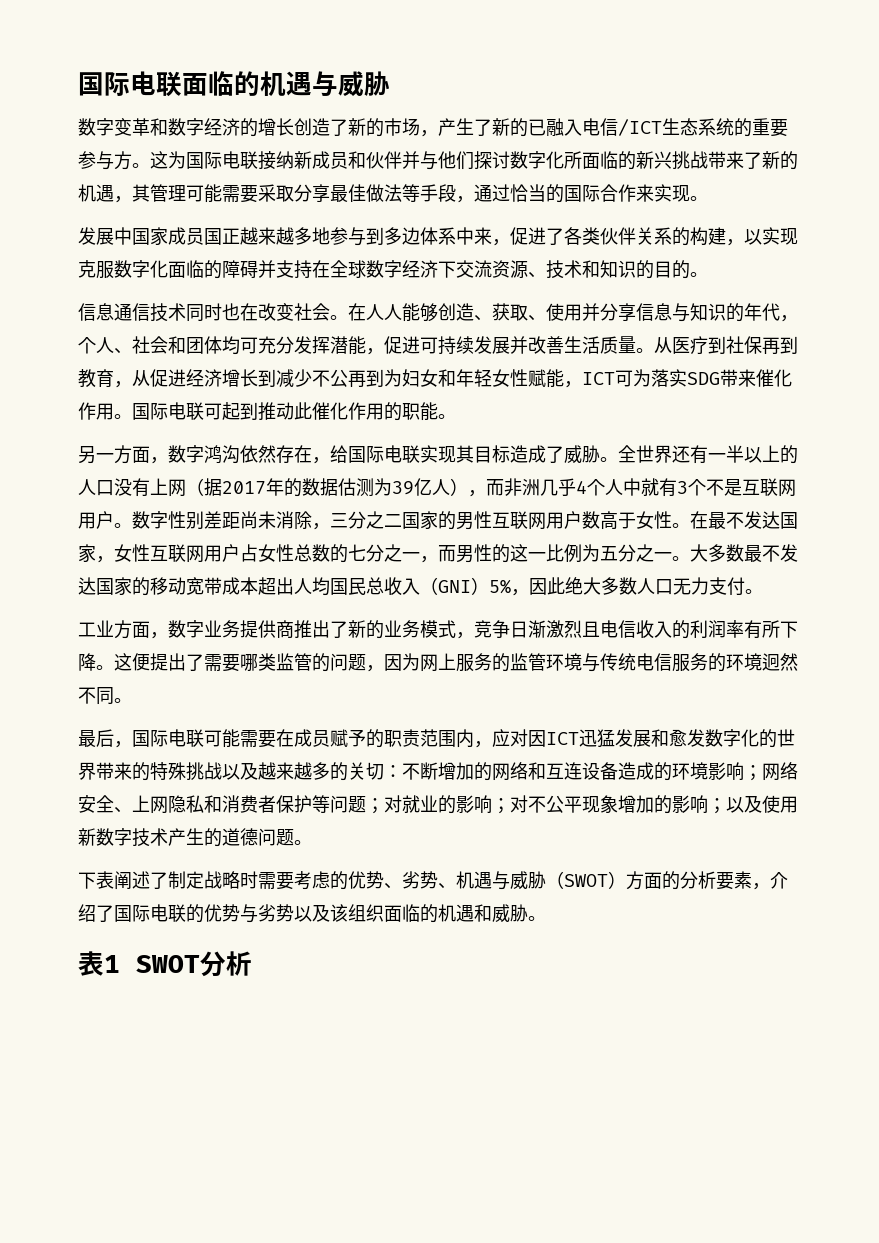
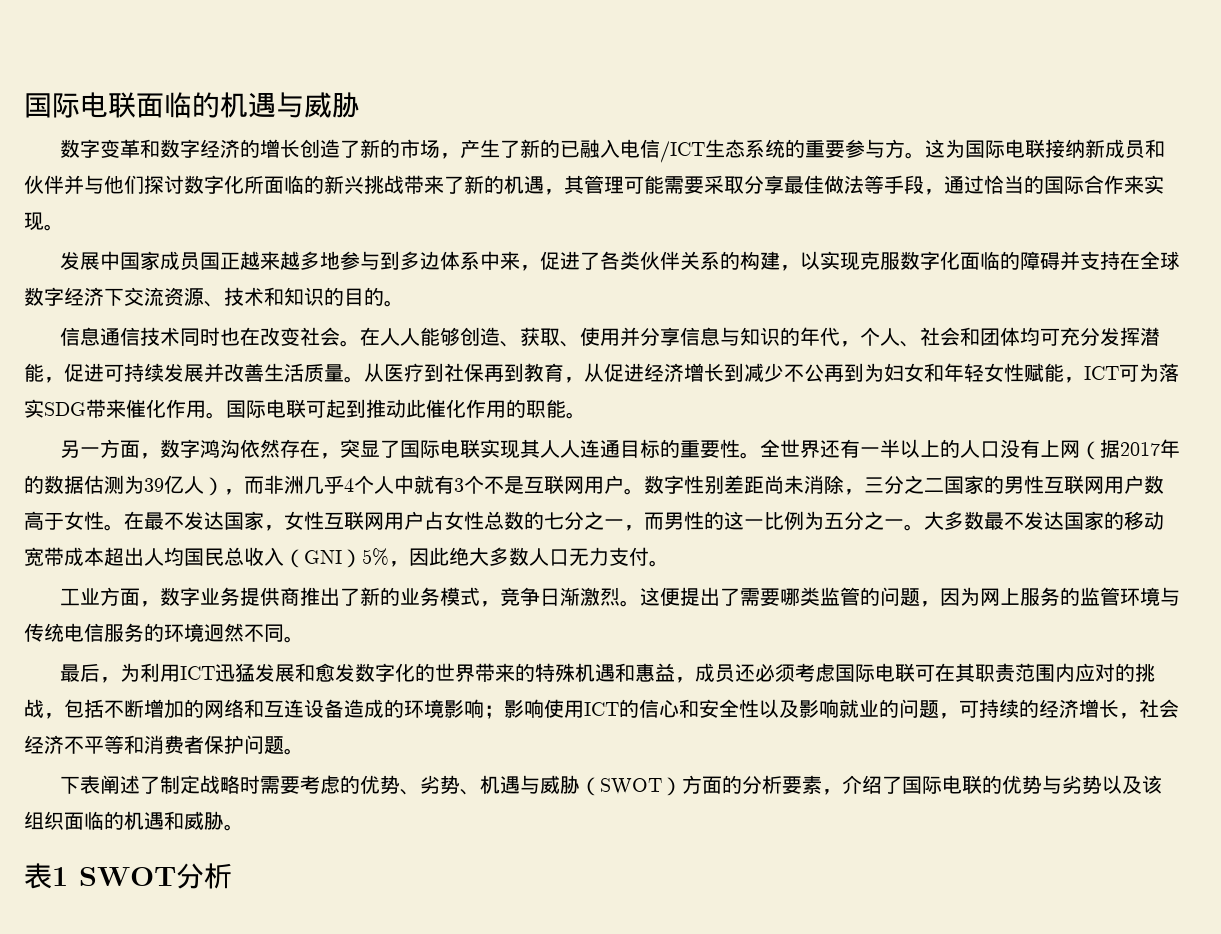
[330,445,348,463] 给 -> [340,439,401,458] 突显了
[474,445,600,463] 目标造成了威胁 -> [540,439,741,458] 人人连通目标的重要性
[582,620,798,639] [78,653,96,671] 且电信收入的利润率有所下降 -> (621, 596) none
[132,729,546,748] 国际电联可能需要在成员赋予的职责范围内，应对因 -> [120,663,181,682] 为利用
[186,762,402,781] 挑战以及越来越多的关切： -> [575,663,1156,683] [24,699,104,719] 机遇和惠益，成员还必须考虑国际电联可在其职责范围内应对的挑战，包括
[762,762,798,781] [78,795,798,814] [78,828,258,847] 网络安全、上网隐私和消费者保护等问题；对就业的影响；对不公平现象增加的影响；以及使用新数字技术产生的道德 -> [504,699,1179,719] [24,735,244,754] 影响使用ICT的信心和安全性以及影响就业的问题，可持续的经济增长，社会经济不平等和消费者保护

